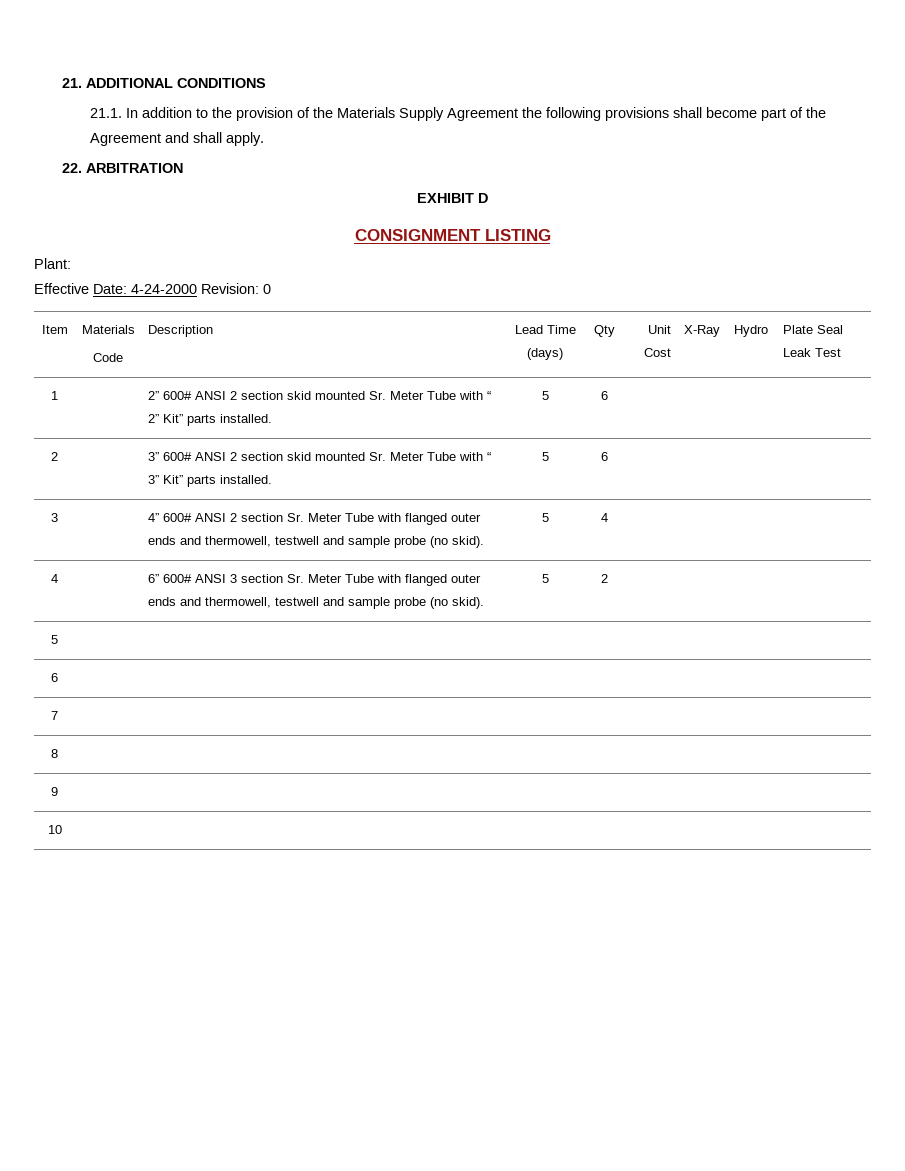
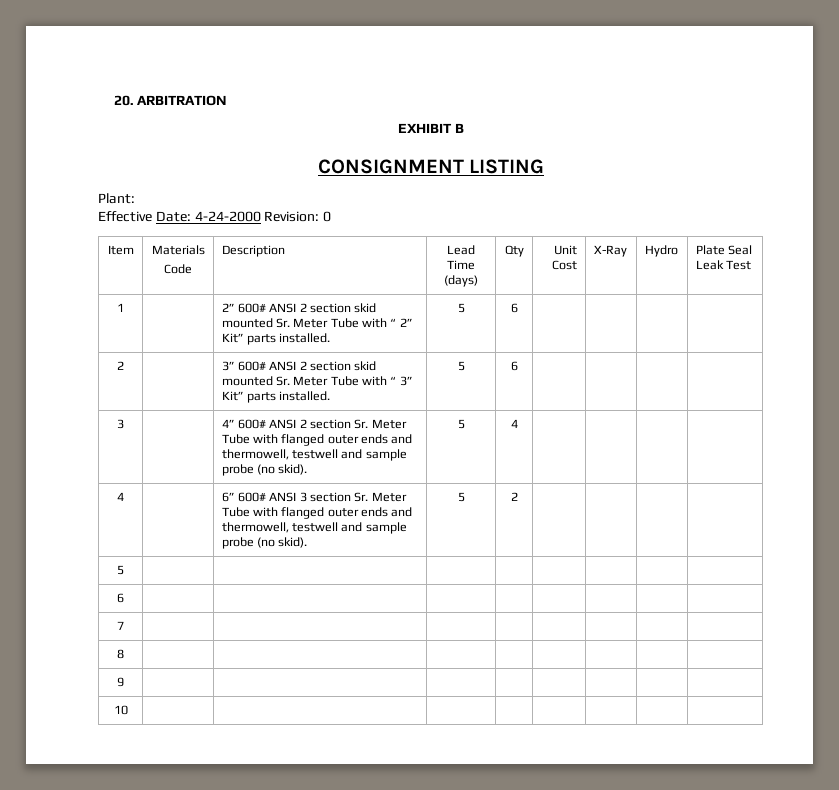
[61,78,266,88] [89,107,826,121] [89,132,264,146] [61,163,82,173] 21. ADDITIONAL CONDITIONS // 21.1. In addition to the provision of the Materials Supply Agreement the following provisions shall become part of the Agreement and shall apply. // 22. -> [113,95,134,106] 20.
[478,193,488,203] D -> [454,123,464,133] B

